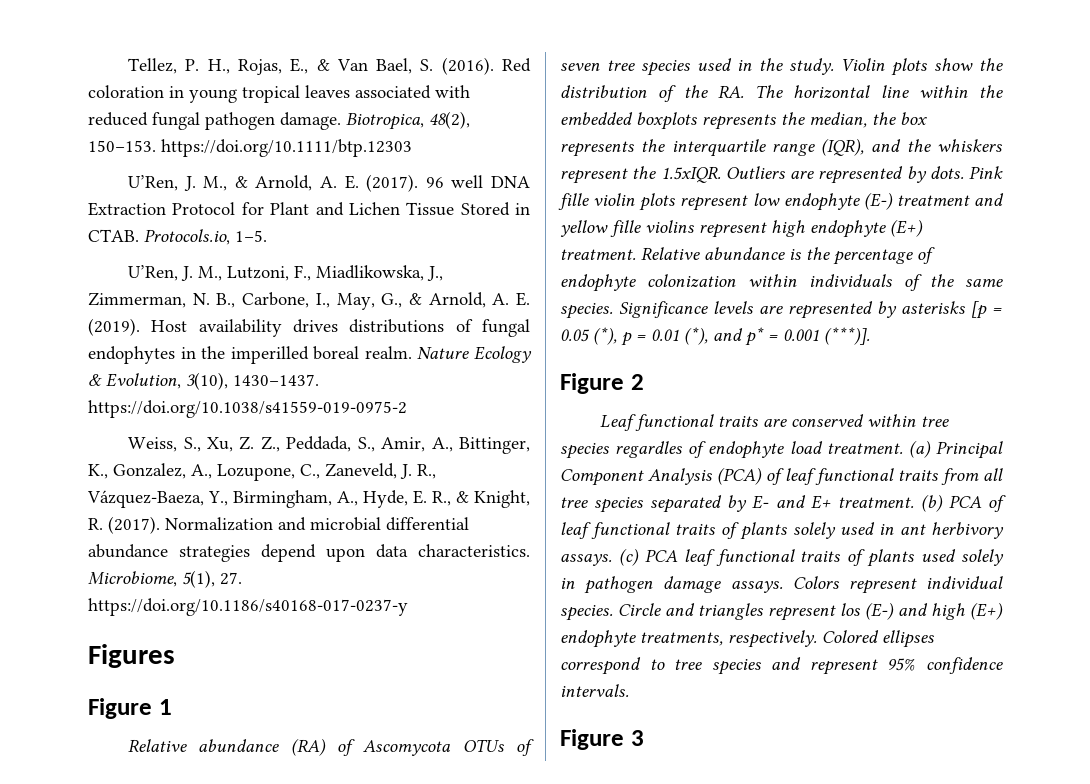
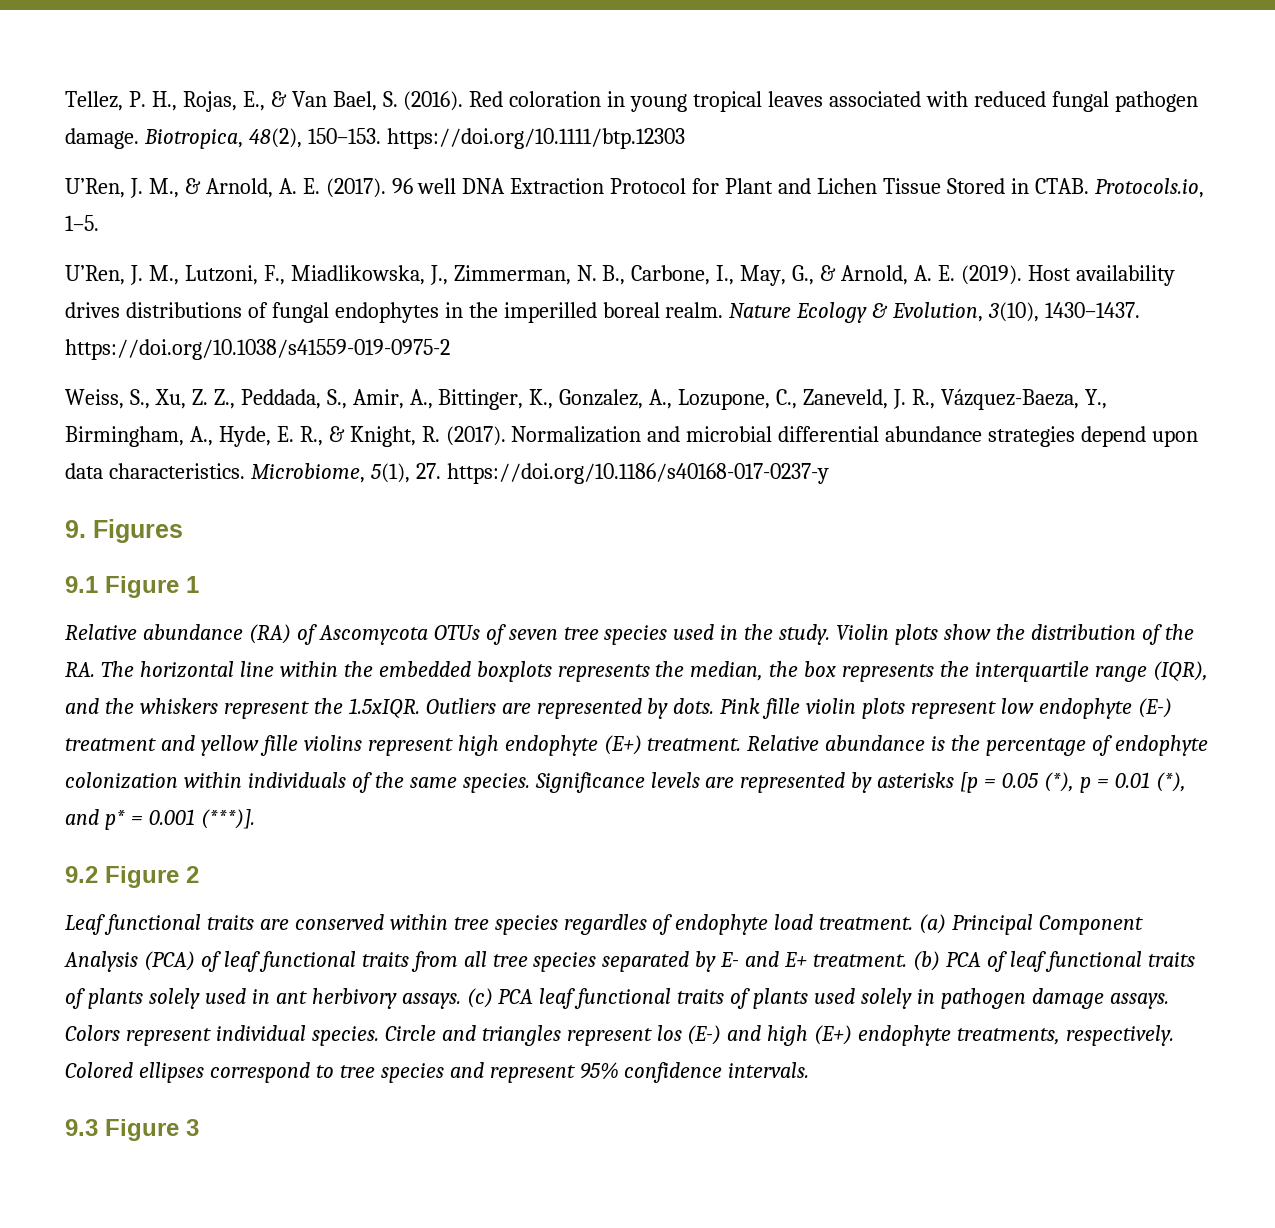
(408, 607) none -> [65,520,86,538] 9.
(175, 656) none -> [65,576,98,593] 9.1
(870, 336) none -> [65,866,98,883] 9.2
(629, 690) none -> [65,1119,98,1136] 9.3

